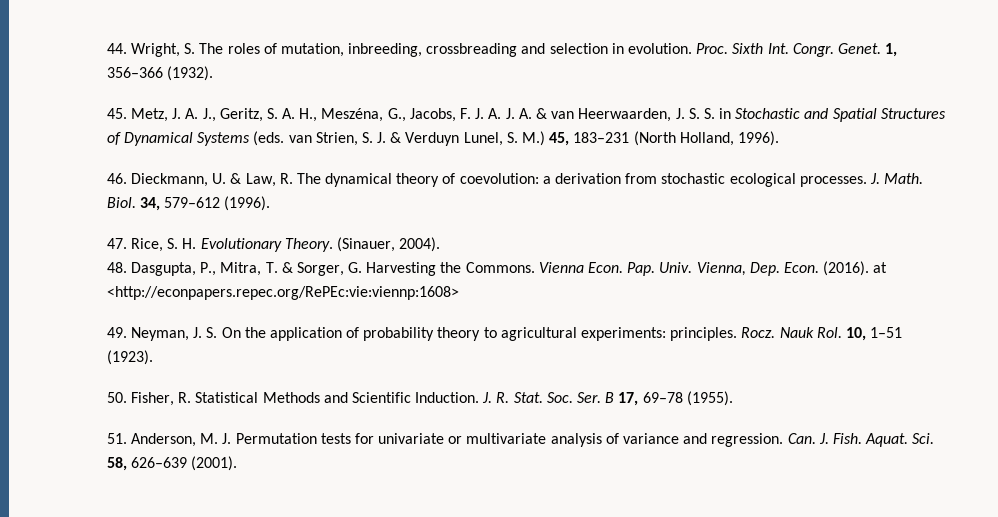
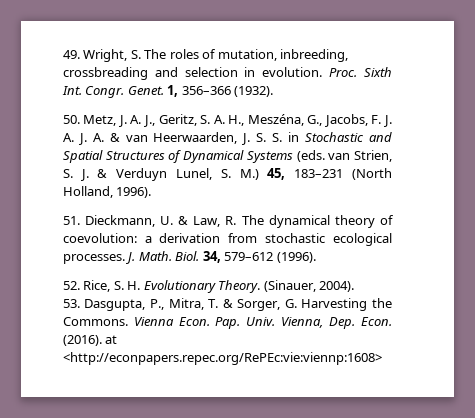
[106,43,127,54] 44. -> [62,50,80,59] 49.
[106,108,127,119] 45. -> [62,115,80,124] 50.
[106,173,127,184] 46. -> [62,216,80,225] 51.
[106,238,127,249] 47. -> [62,281,80,290] 52.
[106,262,127,273] 48. -> [62,299,80,308] 53.
[106,327,903,341] [106,350,153,365] [106,391,733,406] [106,433,935,447] [106,456,238,471] // 49. Neyman, J. S. On the application of probability theory to agricultural experiments: principles. Rocz. Nauk Rol. 10, 1–51 (1923). // 50. Fisher, R. Statistical Methods and Scientific Induction. J. R. Stat. Soc. Ser. B 17, 69–78 (1955). // 51. Anderson, M. J. Permutation tests for univariate or multivariate analysis of variance and regression. Can. J. Fish. Aquat. Sci. 58, 626–639 (2001). -> (382, 358) none

